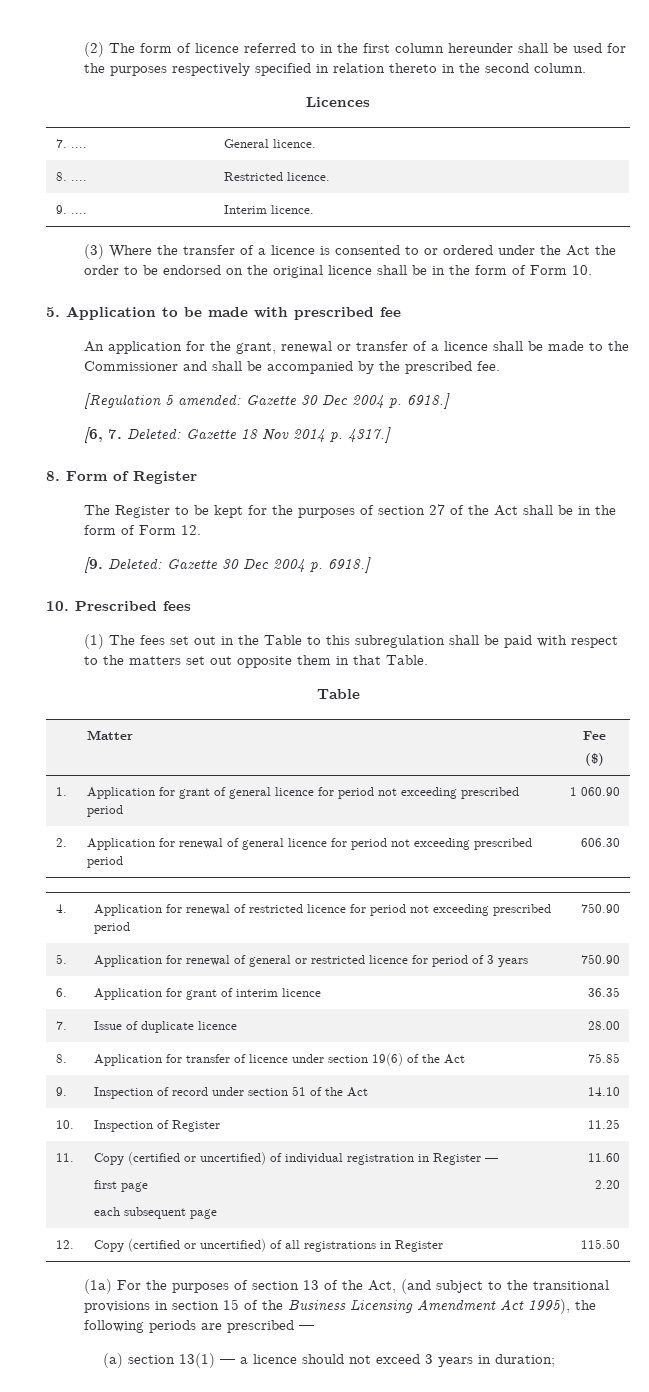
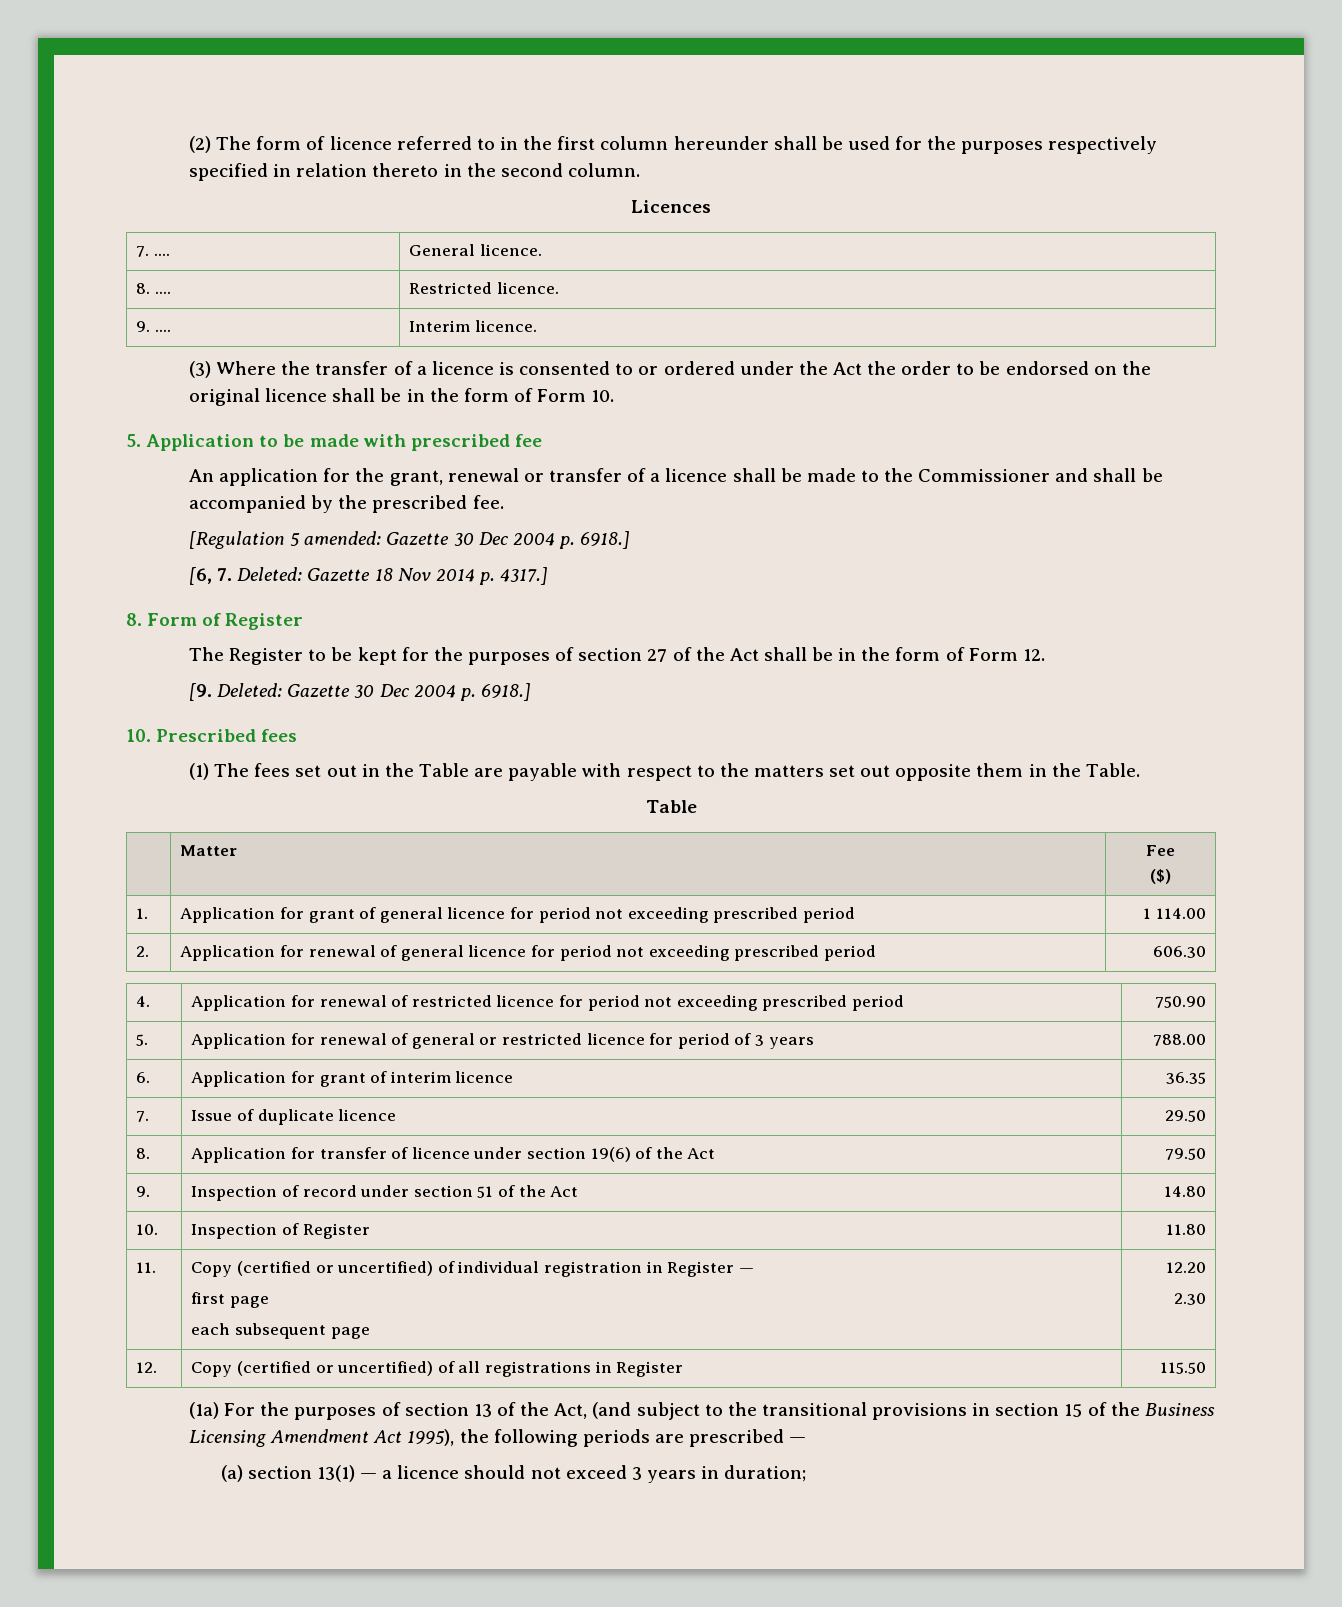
[307,635,533,648] to this subregulation shall be paid -> [474,763,578,781] are payable
[353,655,382,665] that -> [1051,763,1081,777] the
[581,787,621,796] 060.90 -> [1155,908,1206,919] 114.00
[581,954,621,964] 750.90 -> [1152,1034,1206,1046] 788.00
[588,1021,621,1030] 28.00 -> [1164,1110,1206,1122] 29.50
[588,1053,621,1063] 75.85 -> [1164,1148,1206,1160] 79.50
[588,1087,621,1096] 14.10 -> [1163,1186,1206,1197] 14.80
[588,1119,621,1129] 11.25 -> [1165,1224,1206,1235] 11.80
[588,1153,621,1162] [595,1180,621,1189] 11.60 // 2.20 -> [1165,1262,1206,1273] [1173,1293,1206,1305] 12.20 // 2.30

